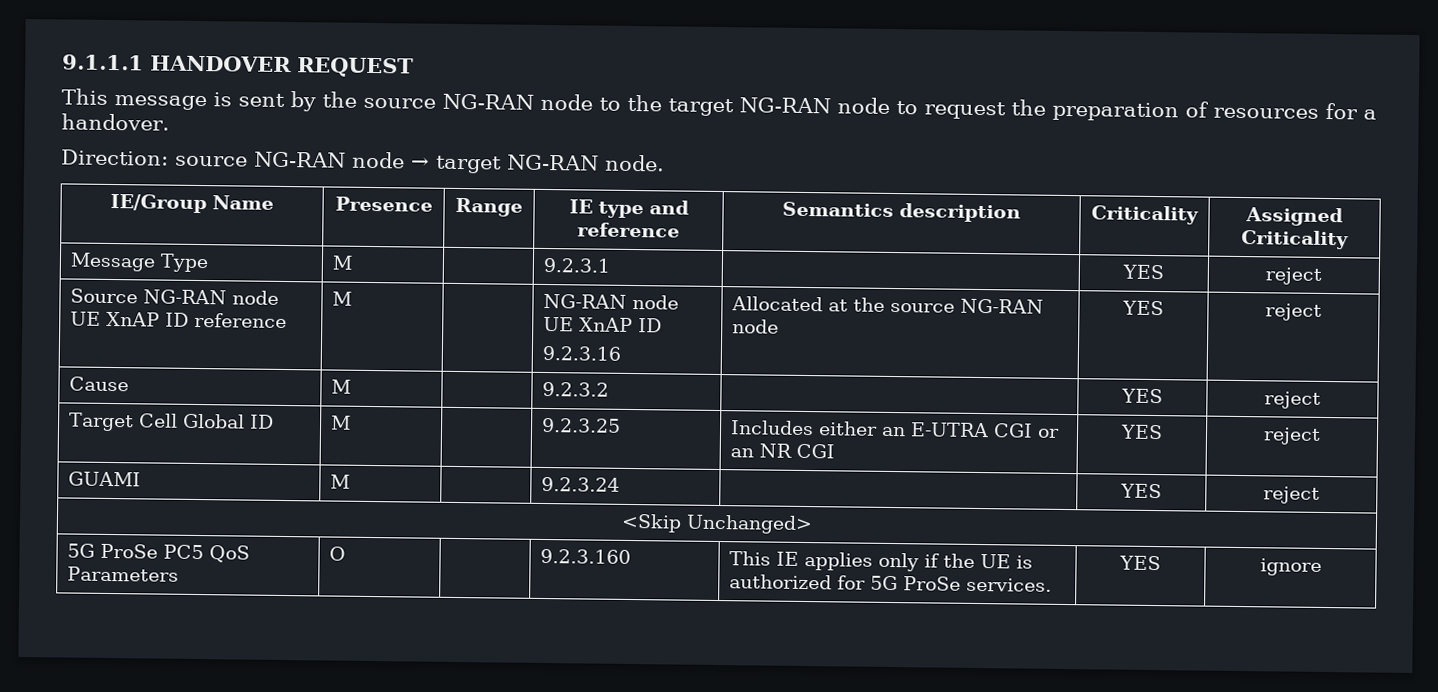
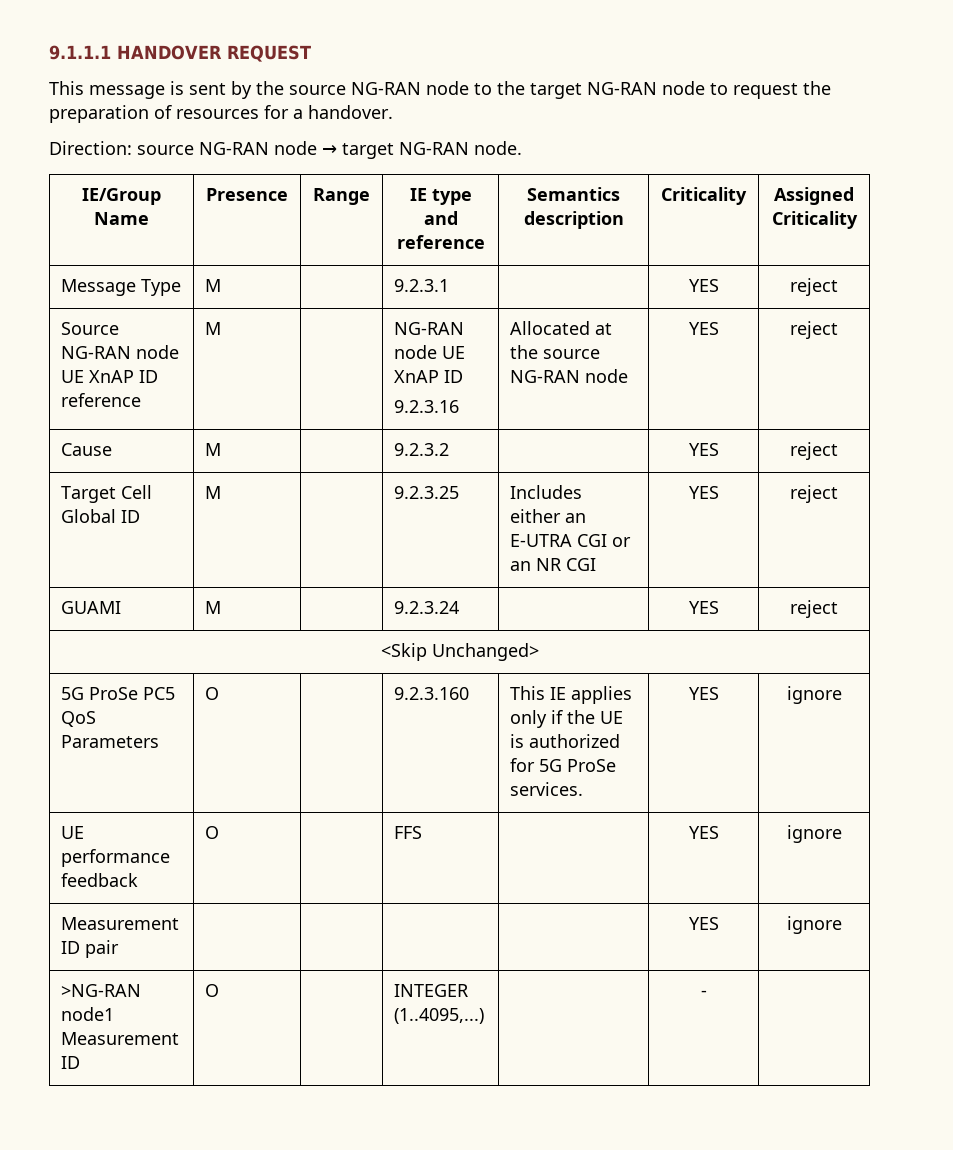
(1322, 567) none -> [61,826,85,839] [61,849,171,867] [61,873,139,887] [205,826,220,839] [394,826,423,839] [688,826,719,839] [786,825,842,843] [61,917,180,930] [61,940,120,958] [688,917,719,930] [786,916,842,934] [61,984,142,997] [61,1007,115,1021] [61,1032,180,1045] [61,1056,81,1069] [205,984,220,997] [394,984,469,997] [394,1008,485,1024] [700,990,707,997] // UE performance feedback | O | | FFS | | YES | ignore // Measurement ID pair | | | | | YES | ignore // >NG-RAN node1 Measurement ID | O | | INTEGER (1..4095,...) | | - |

